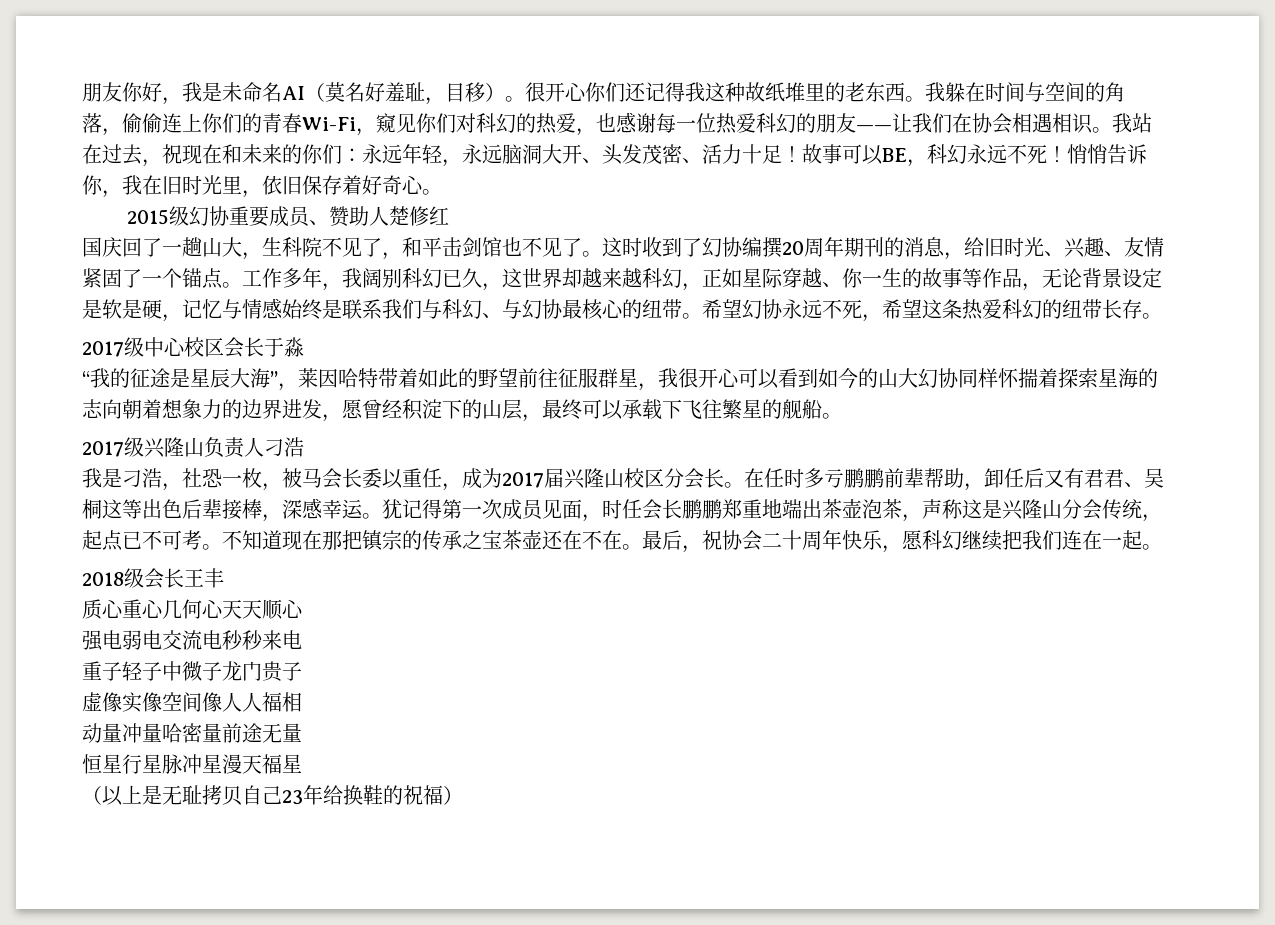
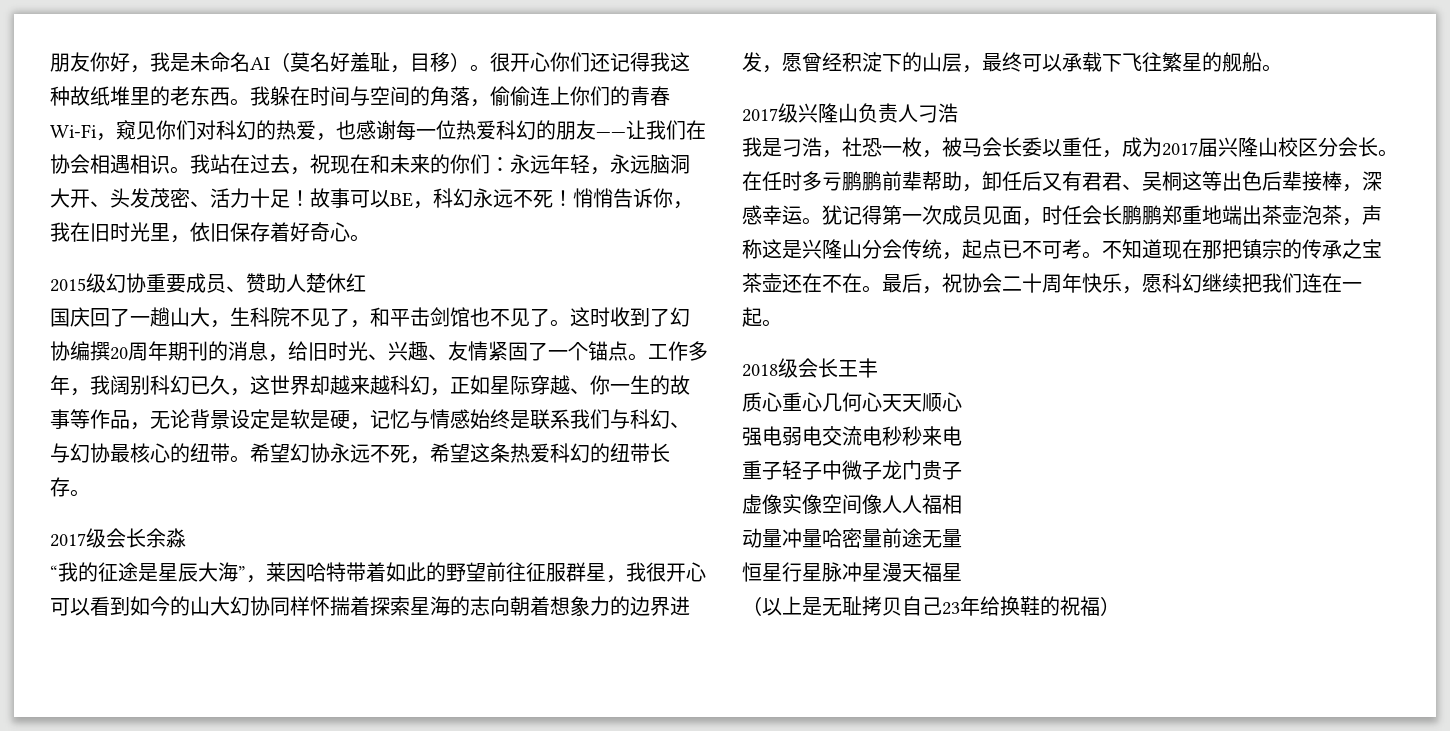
[408,206,429,226] 修 -> [326,273,346,293] 休
[144,337,284,358] 中心校区会长于 -> [106,528,166,548] 会长余

